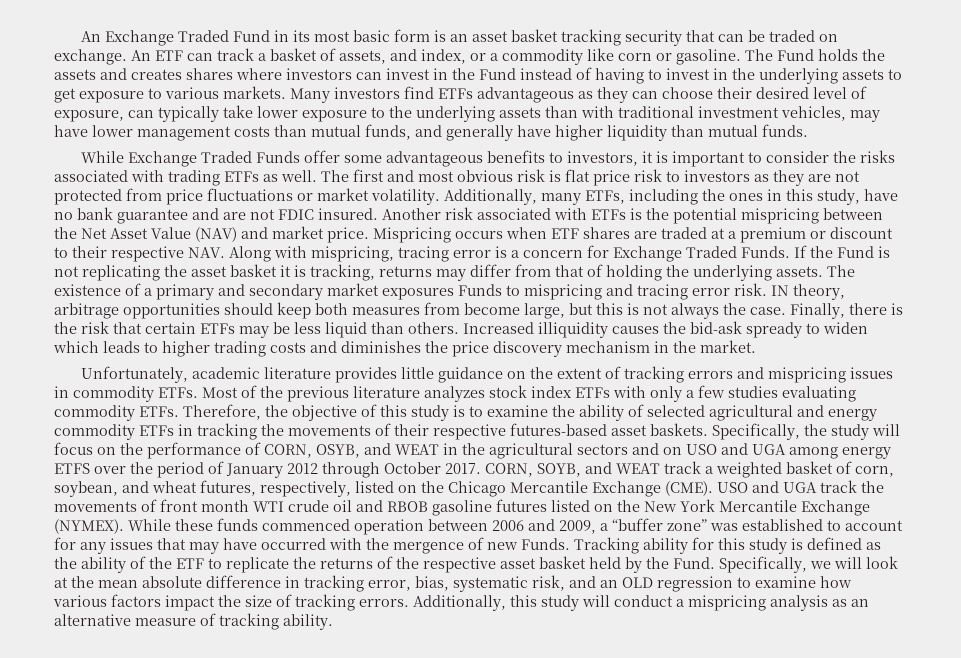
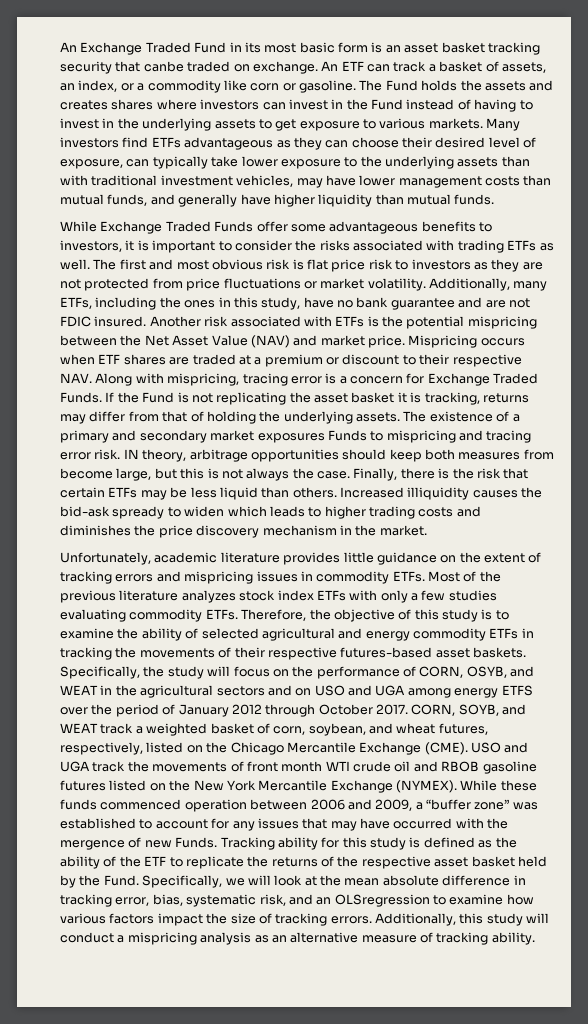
[718,30,766,42] can be -> [143,61,184,72] canbe
[390,49,417,61] and -> [60,83,75,91] an
[622,576,733,592] OLD regression -> [334,894,430,907] OLSregression

